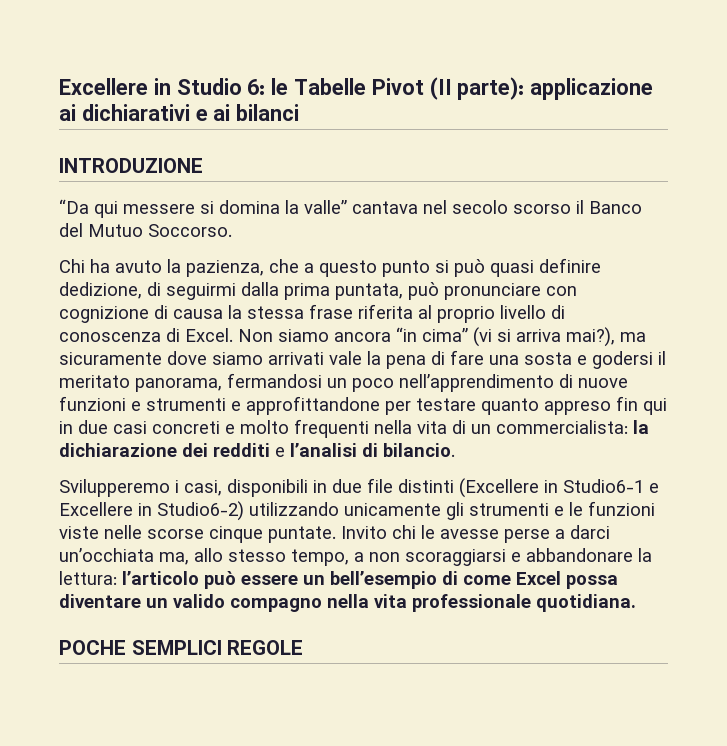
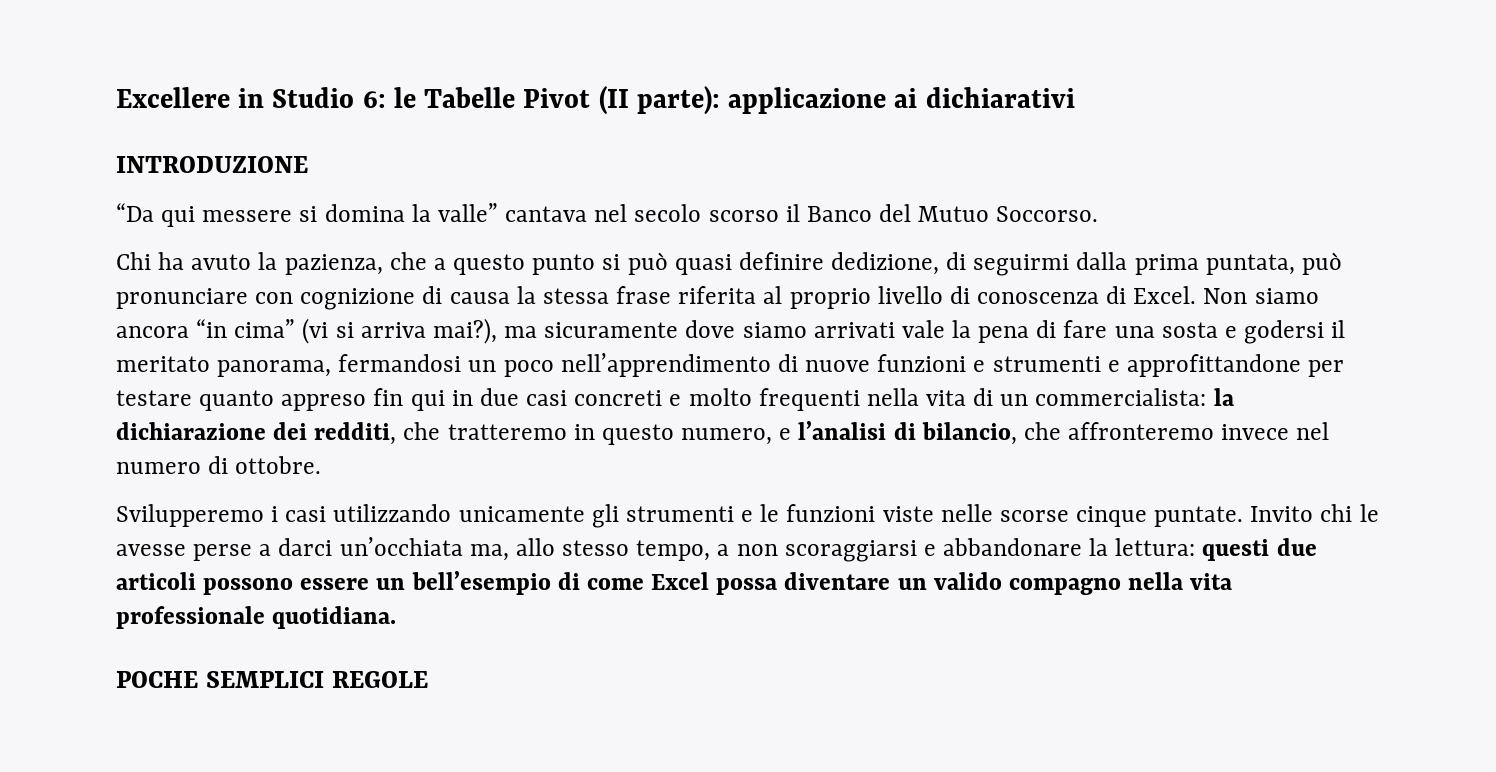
[195,104,300,121] e ai bilanci -> (1075, 97) none
[213,443,455,457] [59,478,659,498] [59,501,244,521] redditi e l’analisi di bilancio. // Svilupperemo i casi, disponibili in due file distinti (Excellere in Studio6-1 e Excellere in Studio6-2) -> [314,421,1330,445] [116,456,322,474] [116,504,327,527] redditi, che tratteremo in questo numero, e l’analisi di bilancio, che affronteremo invece nel numero di ottobre. // Svilupperemo i casi
[122,571,236,589] l’articolo può -> [1202,538,1317,561] [116,572,294,595] questi due articoli possono

